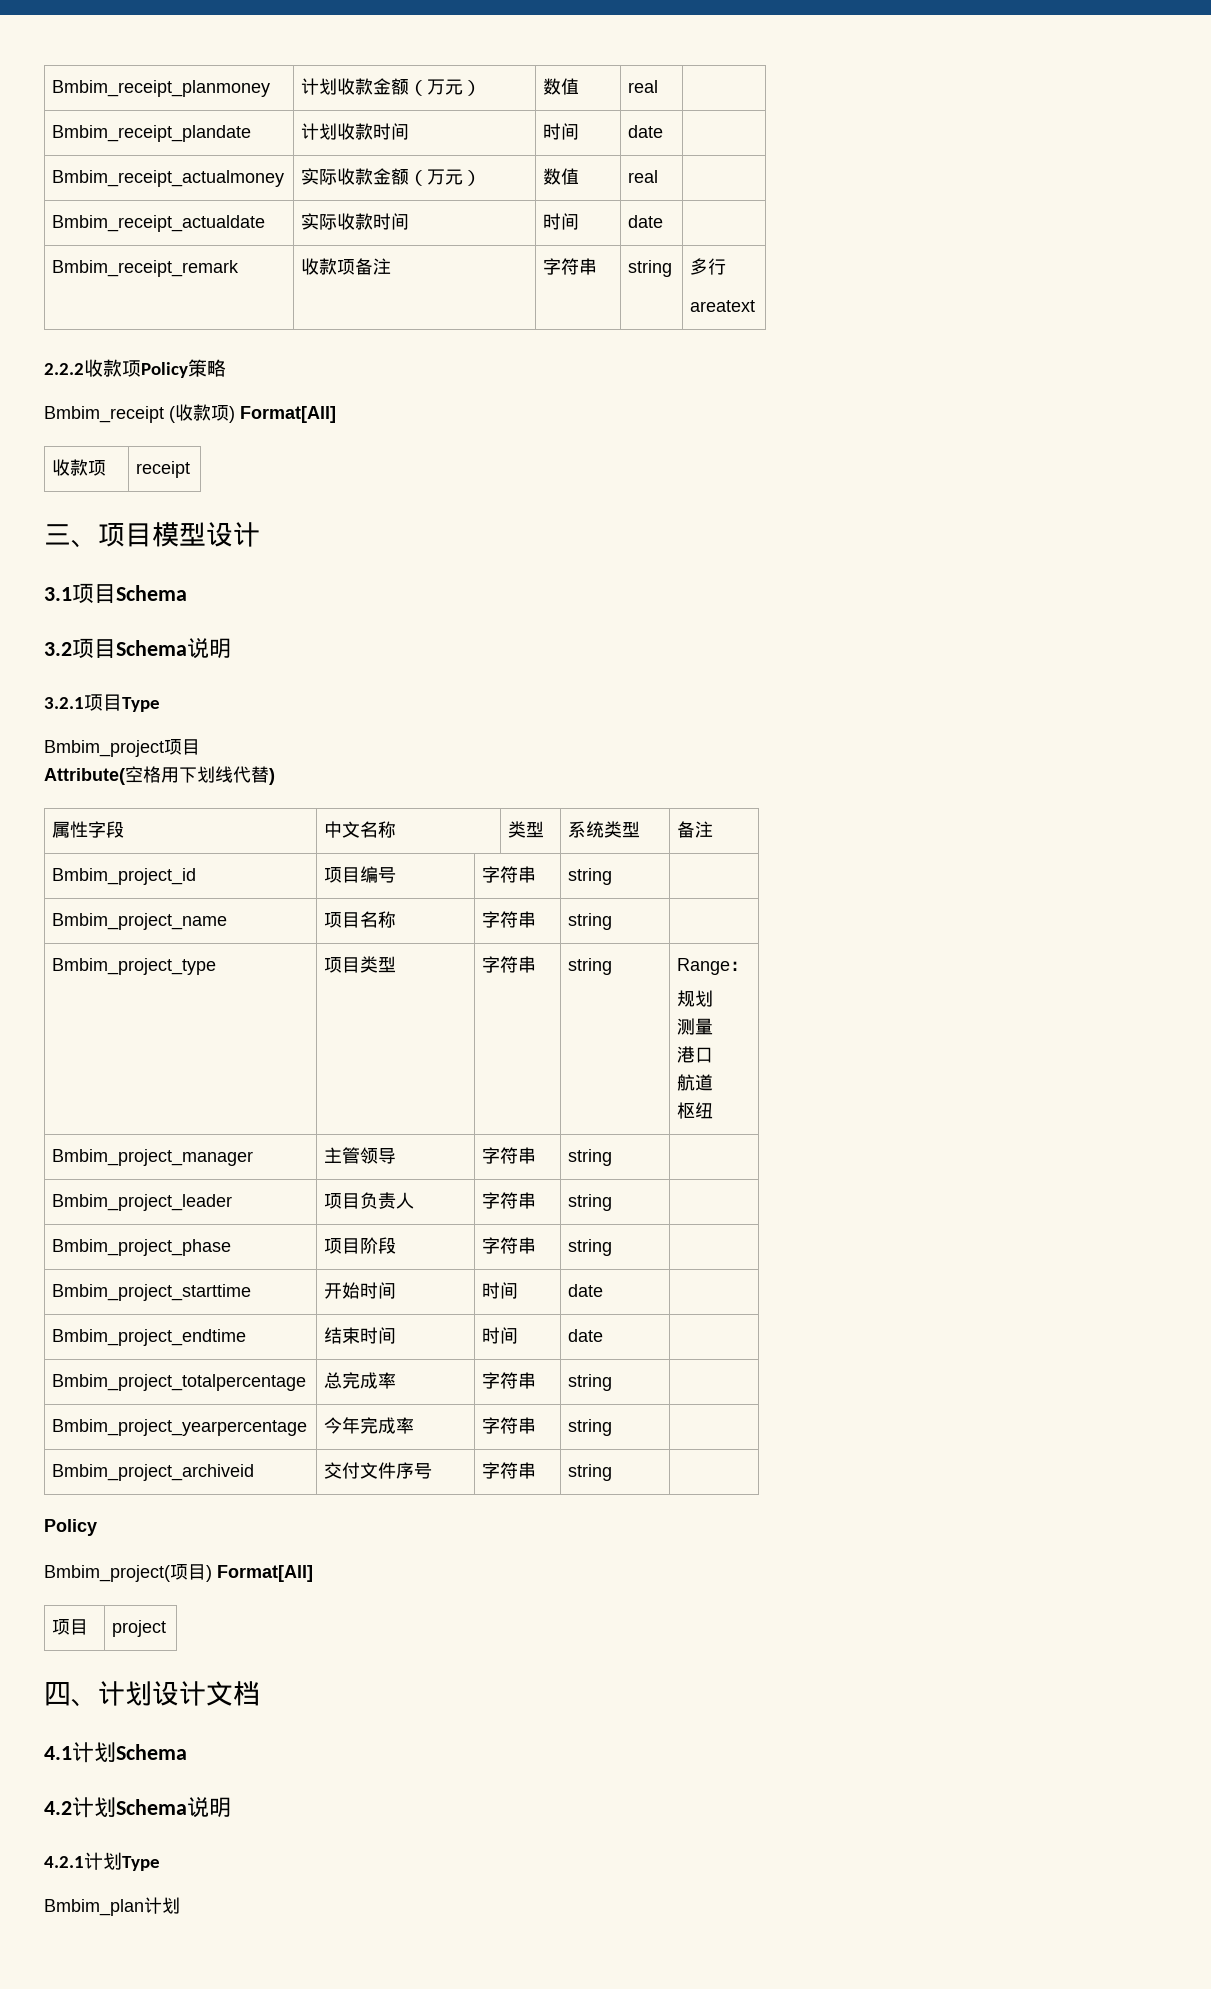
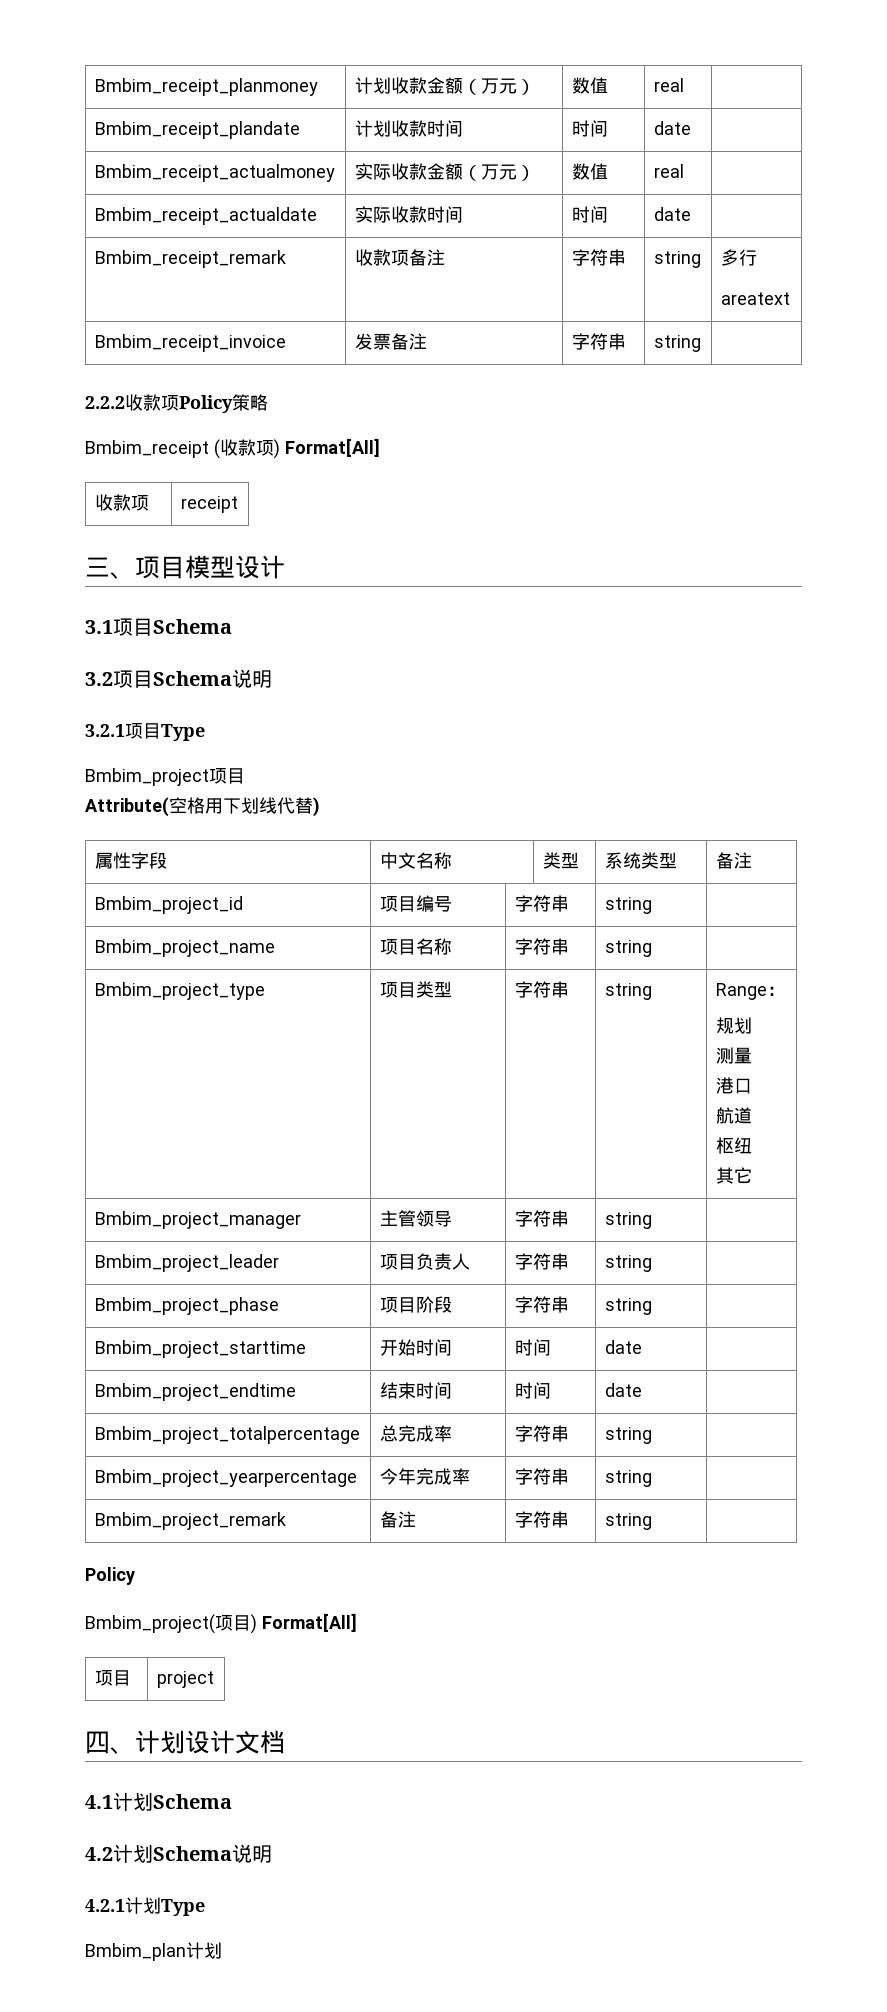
(756, 306) none -> [94,334,286,352] [354,333,427,350] [571,333,626,350] [653,335,701,352] // Bmbim_receipt_invoice | 发票备注 | 字符串 | string |
(714, 1110) none -> [715,1167,752,1184] // 其它
[52,1464,255,1481] [324,1462,433,1479] Bmbim_project_archiveid | 交付文件序号 -> [94,1512,286,1530] [379,1511,416,1528] Bmbim_project_remark | 备注

